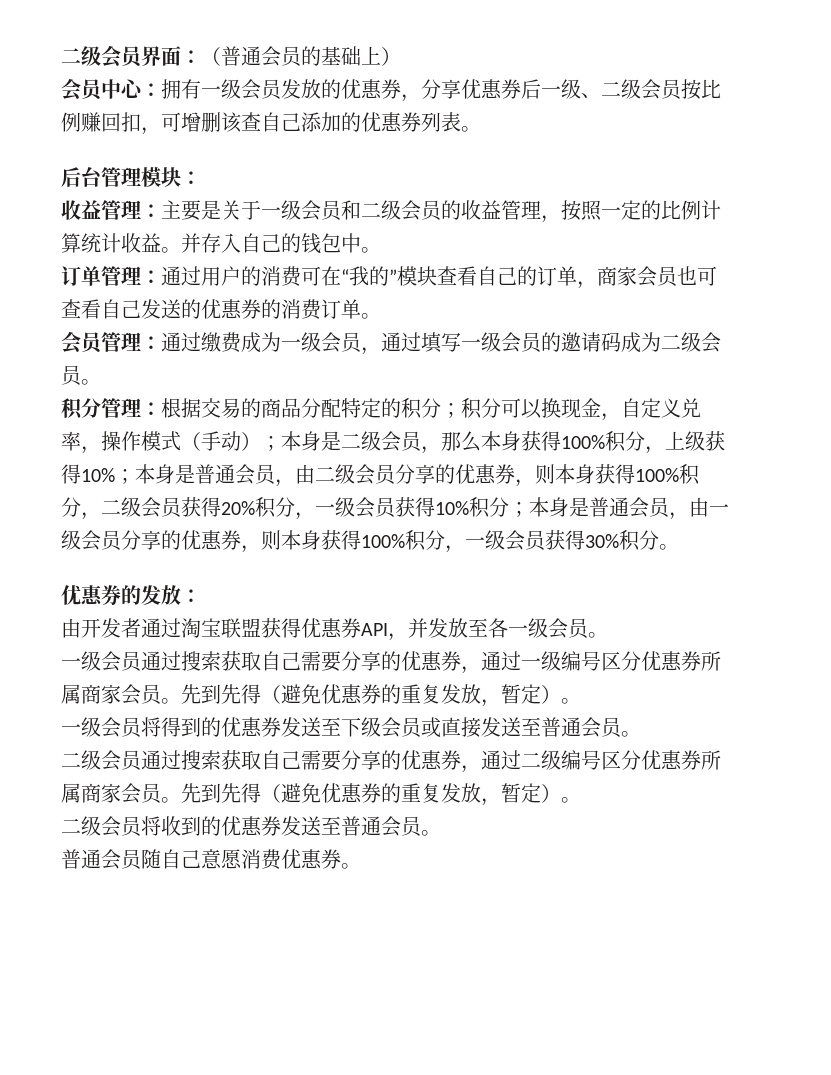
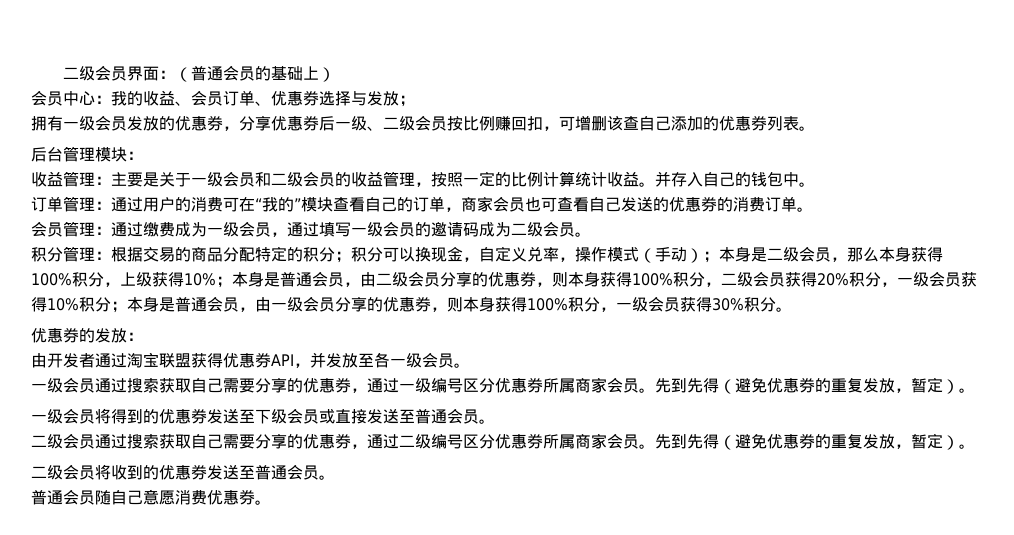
(161, 90) none -> [111,90,415,107] 我的收益、会员订单、优惠券选择与发放； //

